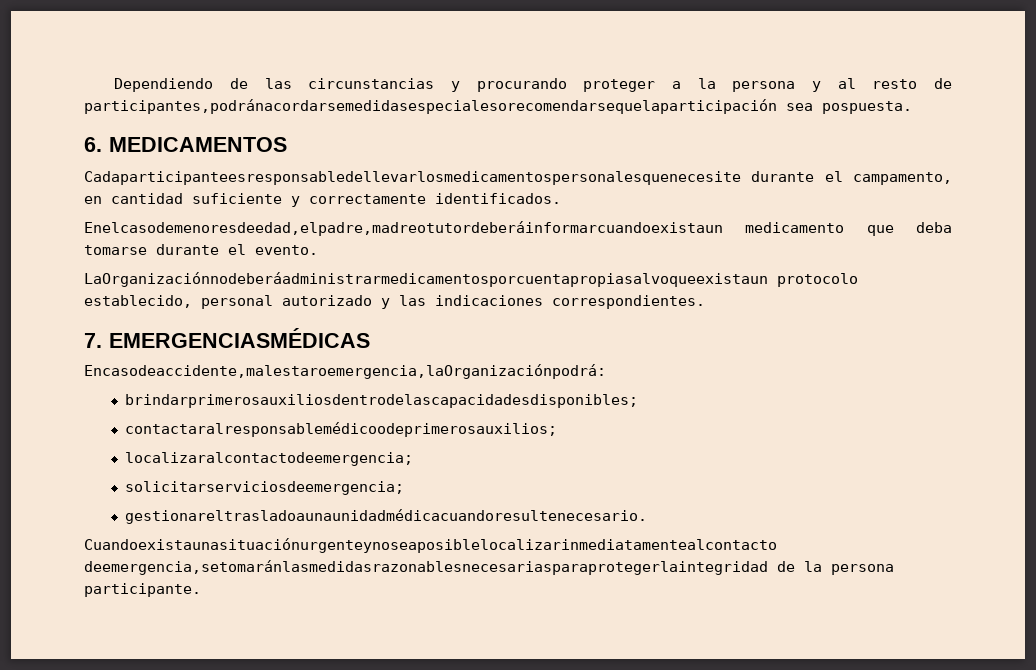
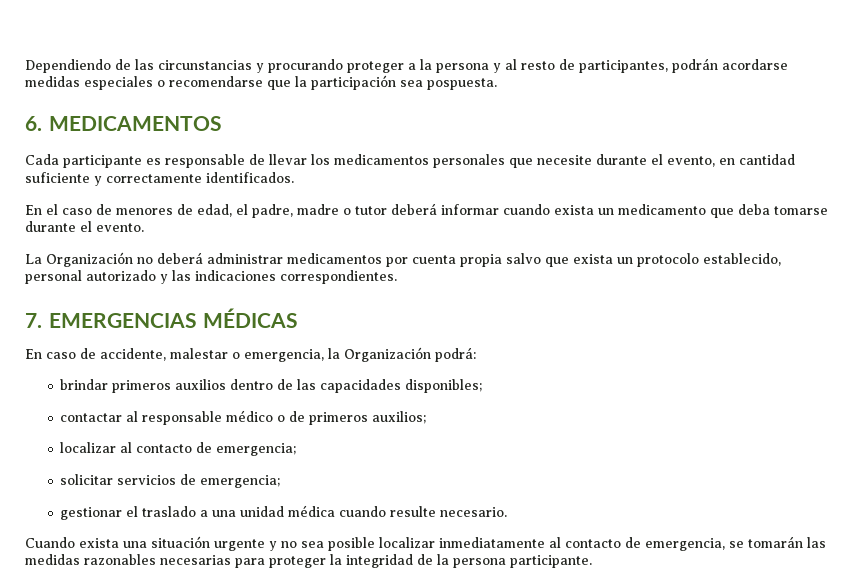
[84,99,912,114] [84,137,288,152] [84,171,953,185] participantes,podránacordarsemedidasespecialesorecomendarsequelaparticipación sea pospuesta. // 6. MEDICAMENTOS // Cadaparticipanteesresponsabledellevarlosmedicamentospersonalesquenecesite durante el campamento, -> [579,58,788,73] [25,75,497,90] [25,116,222,131] [25,154,715,168] participantes, podrán acordarse medidas especiales o recomendarse que la participación sea pospuesta. // 6. MEDICAMENTOS // Cada participante es responsable de llevar los medicamentos personales que necesite durante el evento,
[84,221,723,236] Enelcasodemenoresdeedad,elpadre,madreotutordeberáinformarcuandoexistaun -> [25,203,614,218] En el caso de menores de edad, el padre, madre o tutor deberá informar cuando exista un
[84,272,768,287] LaOrganizaciónnodeberáadministrarmedicamentosporcuentapropiasalvoqueexistaun -> [25,252,633,267] La Organización no deberá administrar medicamentos por cuenta propia salvo que exista un
[109,328,371,348] [84,364,606,379] [124,394,638,408] [124,422,557,437] [124,452,413,466] [124,481,404,495] [124,509,647,524] [84,538,777,553] [84,560,768,575] EMERGENCIASMÉDICAS // Encasodeaccidente,malestaroemergencia,laOrganizaciónpodrá: // brindarprimerosauxiliosdentrodelascapacidadesdisponibles; // contactaralresponsablemédicoodeprimerosauxilios; // localizaralcontactodeemergencia; // solicitarserviciosdeemergencia; // gestionareltrasladoaunaunidadmédicacuandoresultenecesario. // Cuandoexistaunasituaciónurgenteynoseaposiblelocalizarinmediatamentealcontacto deemergencia,setomaránlasmedidasrazonablesnecesariasparaprotegerlaintegridad -> [49,308,298,328] [25,347,476,362] [60,379,483,393] [60,410,427,425] [60,442,297,456] [60,474,281,488] [60,505,508,520] [25,536,826,551] [25,554,413,568] EMERGENCIAS MÉDICAS // En caso de accidente, malestar o emergencia, la Organización podrá: // brindar primeros auxilios dentro de las capacidades disponibles; // contactar al responsable médico o de primeros auxilios; // localizar al contacto de emergencia; // solicitar servicios de emergencia; // gestionar el traslado a una unidad médica cuando resulte necesario. // Cuando exista una situación urgente y no sea posible localizar inmediatamente al contacto de emergencia, se tomarán las medidas razonables necesarias para proteger la integridad

